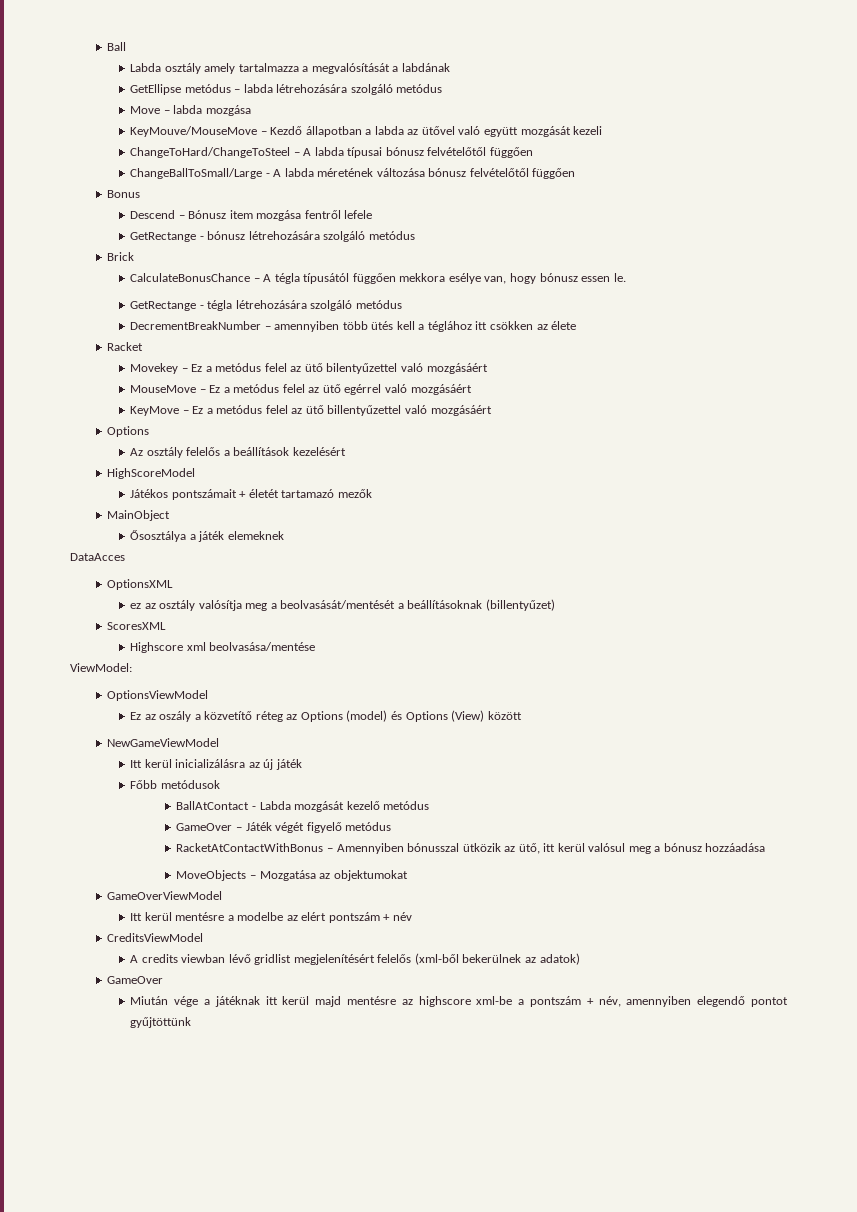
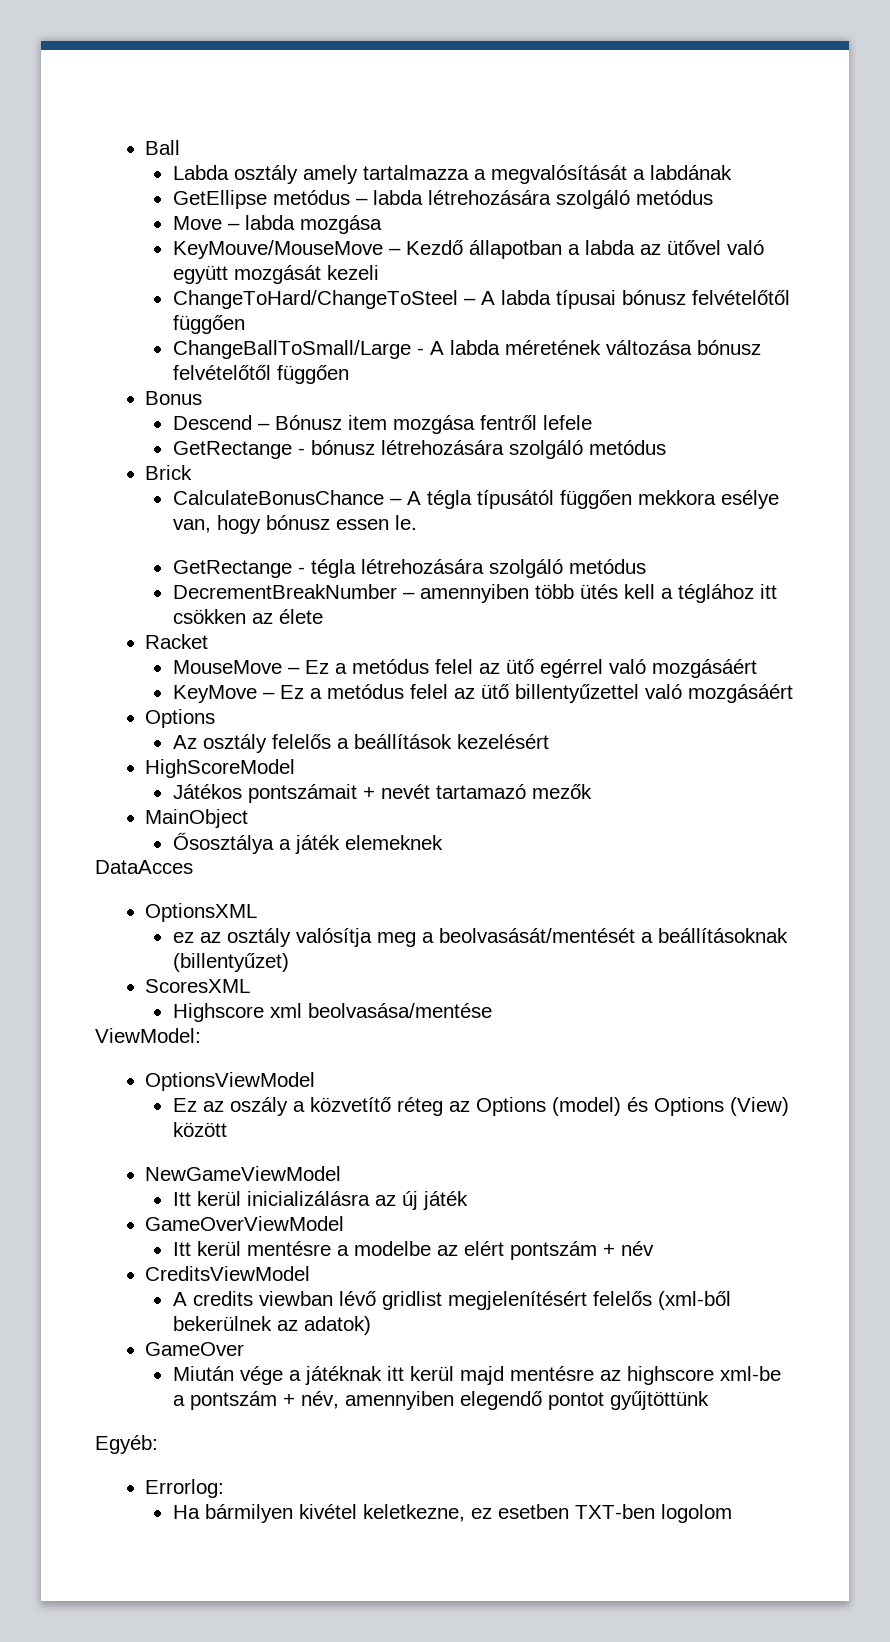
[130,363,488,374] // Movekey – Ez a metódus felel az ütő bilentyűzettel való mozgásáért -> (209, 641) none
[248,489,279,498] életét -> [380,784,430,799] nevét
[130,780,220,789] [176,801,430,812] [176,822,392,833] [176,843,766,854] [176,870,408,881] // Főbb metódusok // BallAtContact - Labda mozgását kezelő metódus // GameOver – Játék végét figyelő metódus // RacketAtContactWithBonus – Amennyiben bónusszal ütközik az ütő, itt kerül valósul meg a bónusz hozzáadása // MoveObjects – Mozgatása az objektumokat -> (468, 1200) none
(192, 1022) none -> [95,1435,158,1454] [145,1479,225,1498] [172,1504,732,1523] // Egyéb: // Errorlog: // Ha bármilyen kivétel keletkezne, ez esetben TXT-ben logolom

